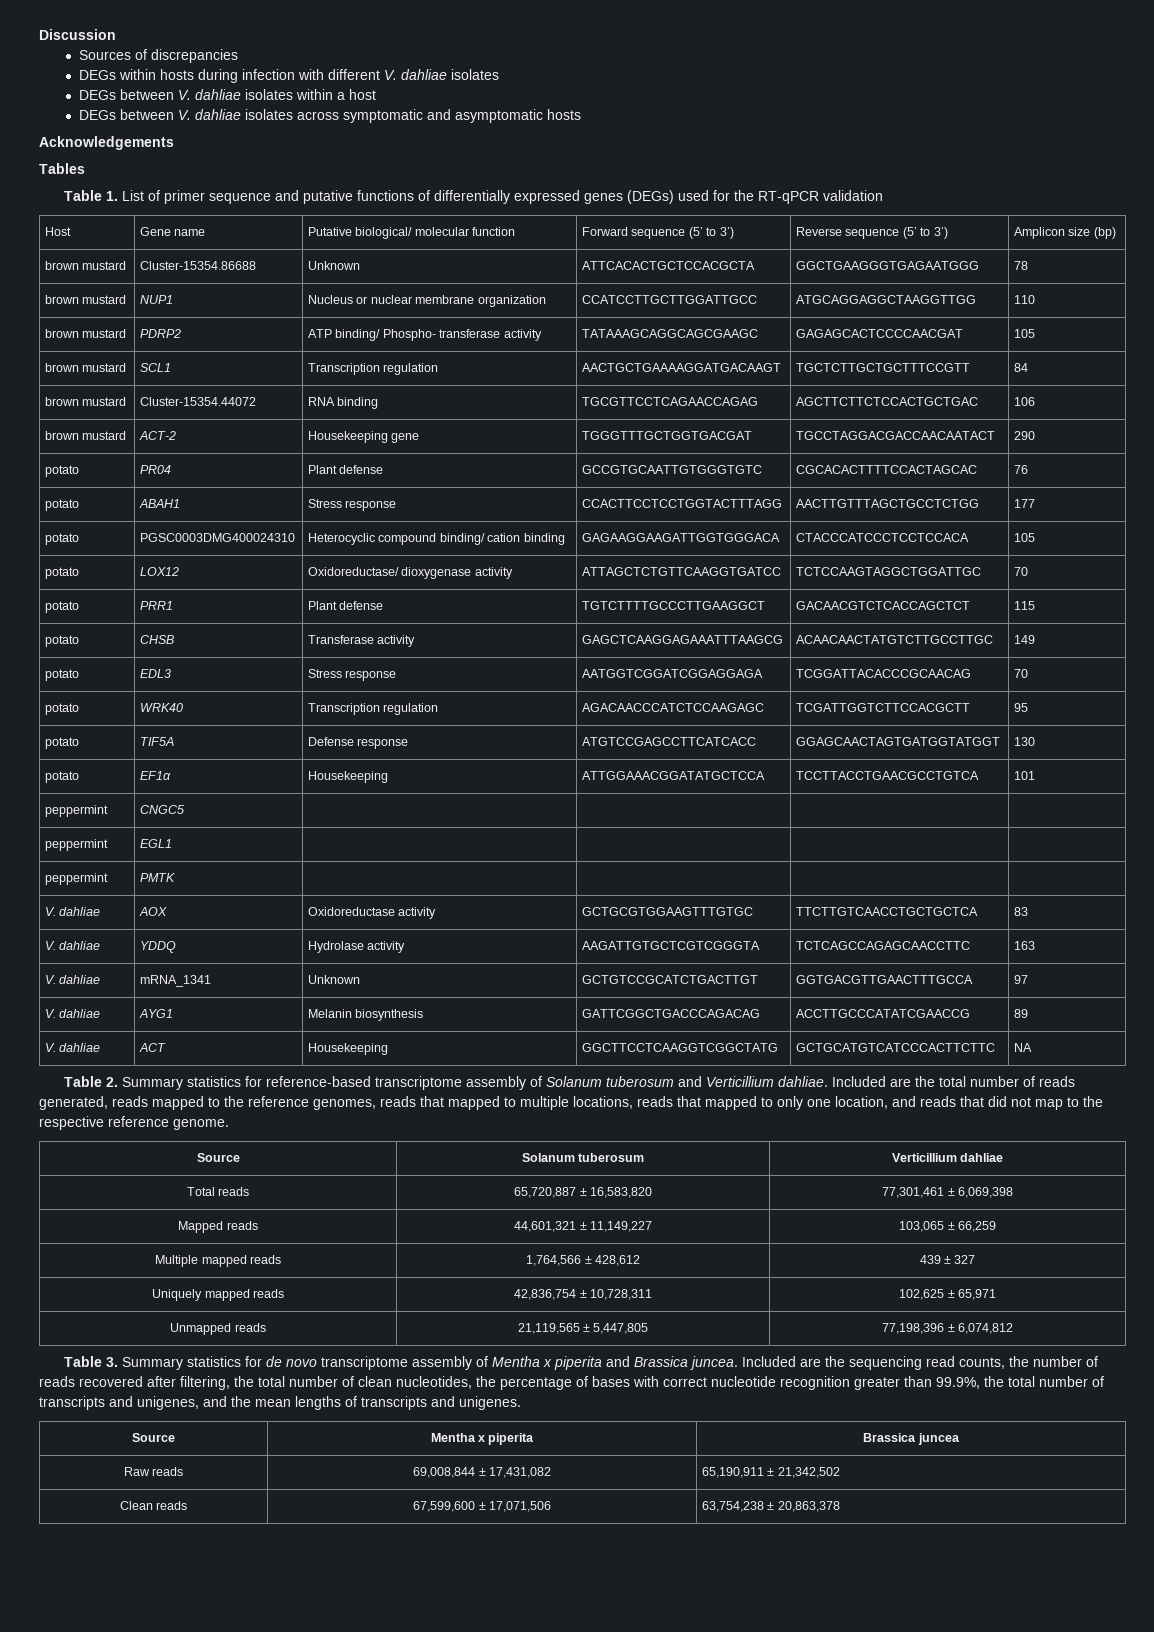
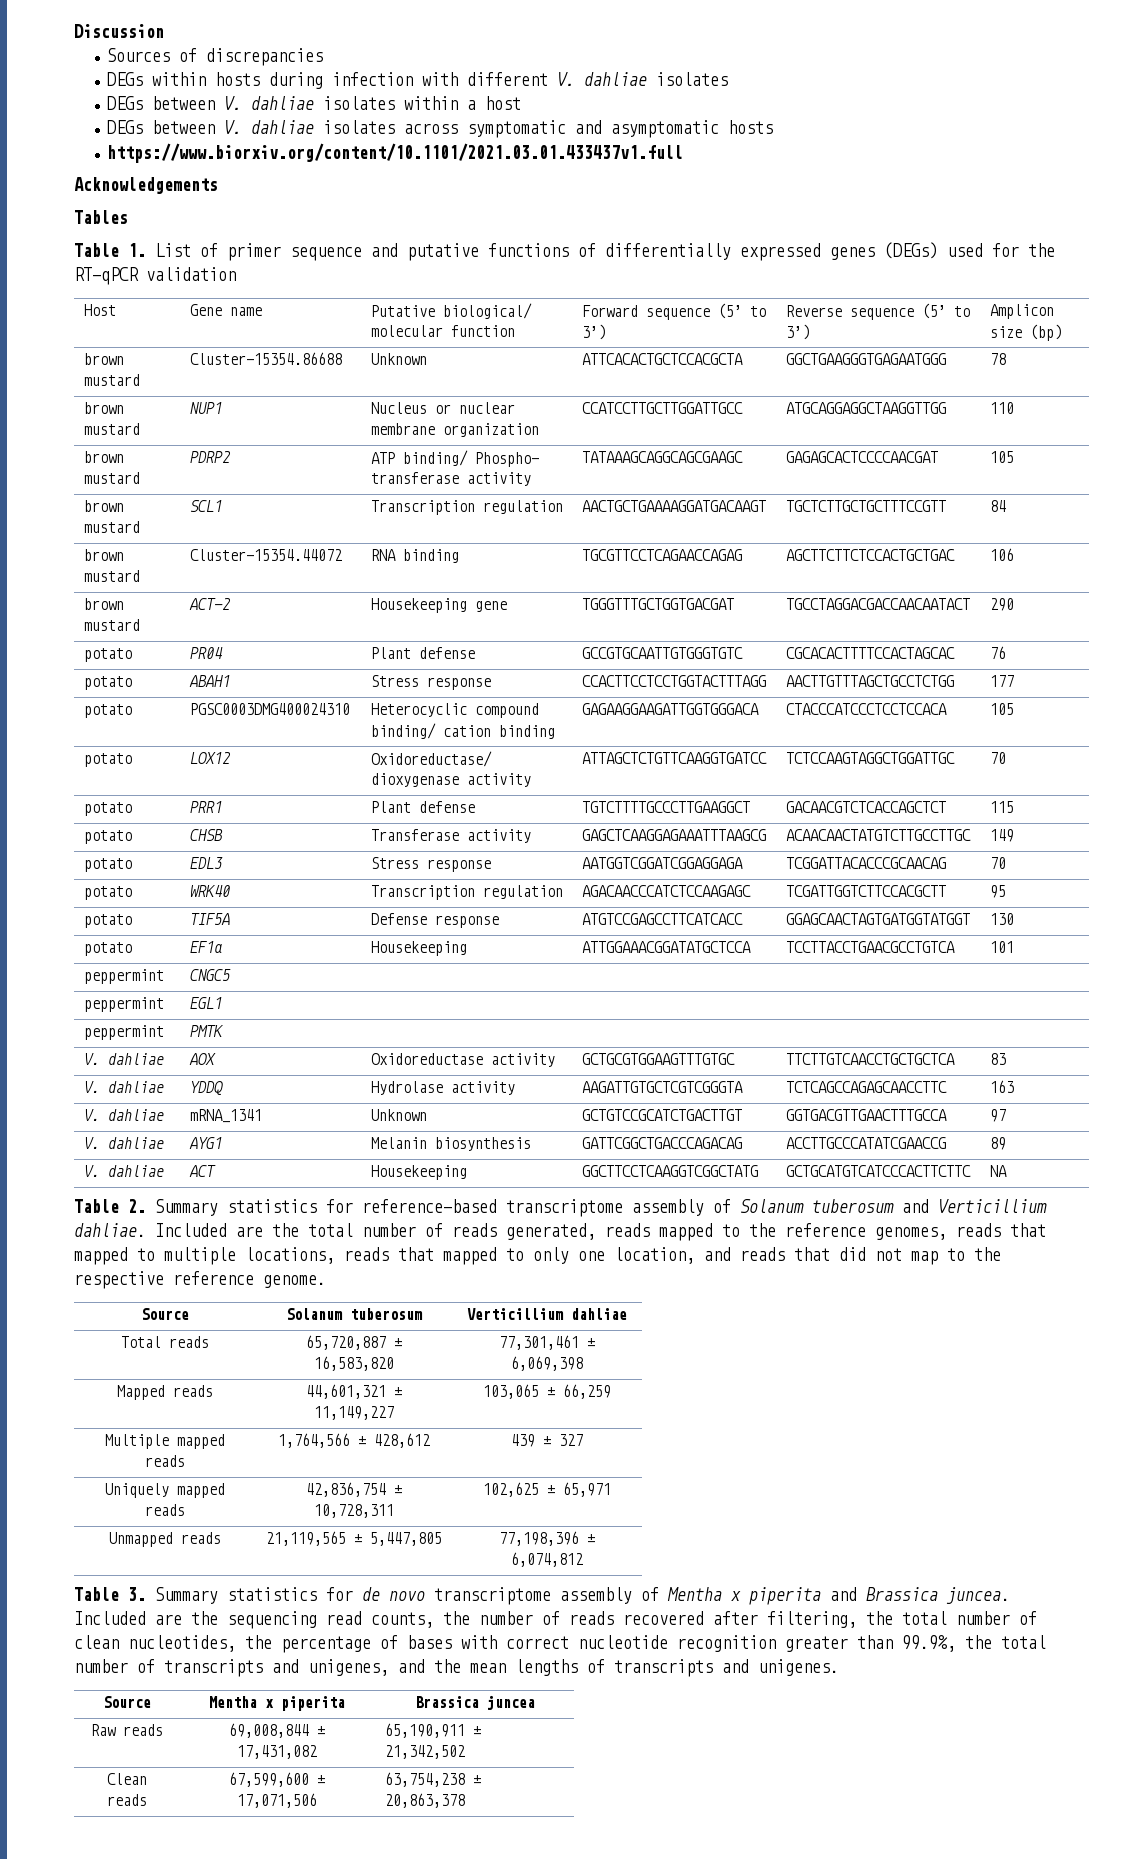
(581, 114) none -> [107,143,684,163] // https://www.biorxiv.org/content/10.1101/2021.03.01.433437v1.full

